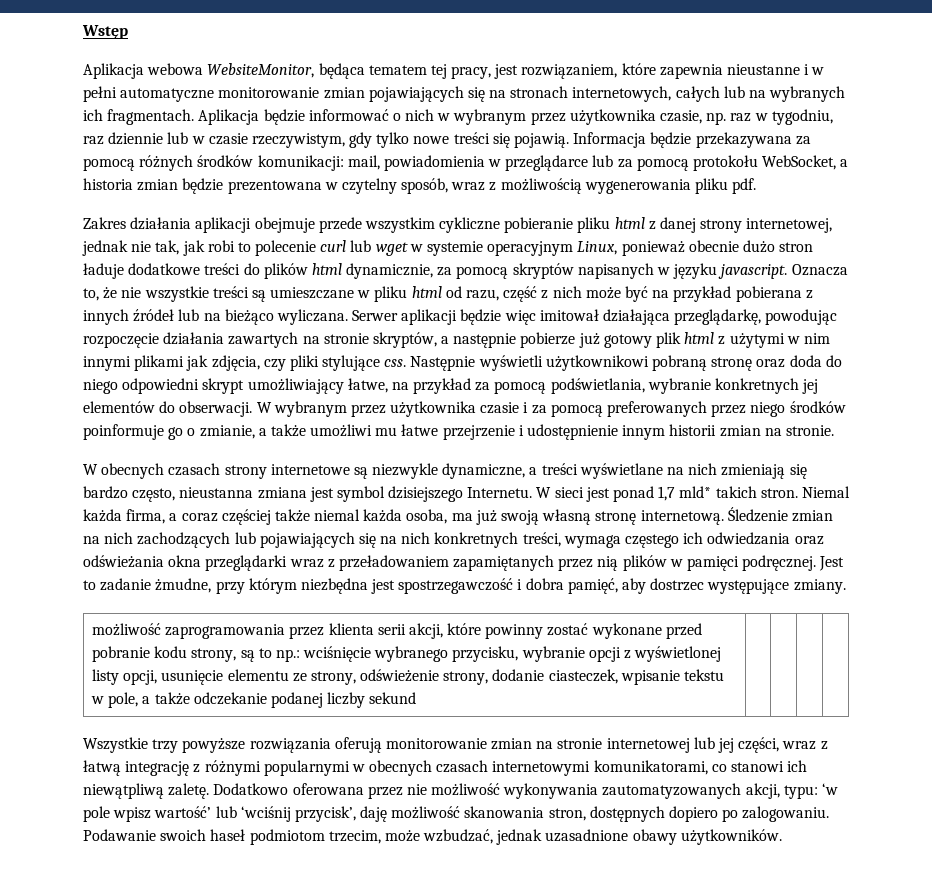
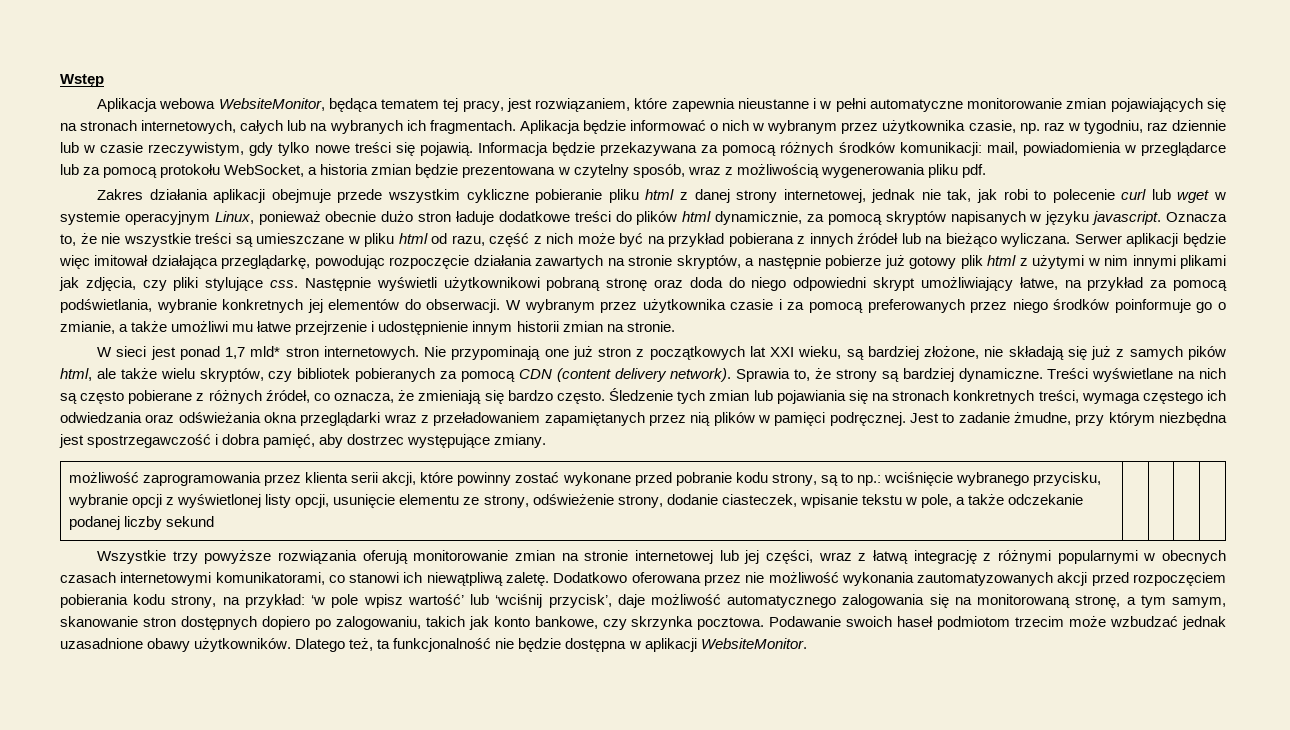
[101,463,807,479] [83,486,552,502] obecnych czasach strony internetowe są niezwykle dynamiczne, a treści wyświetlane na nich zmieniają się bardzo często, nieustanna zmiana jest symbol dzisiejszego Internetu. W -> (113, 352) none
[715,486,850,498] [83,507,833,525] [83,532,431,548] takich stron. Niemal każda firma, a coraz częściej także niemal każda osoba, ma już swoją własną stronę internetową. Śledzenie zmian na nich zachodzących lub pojawiających się na nich -> [285,346,1227,360] [60,368,1226,382] [60,388,950,404] stron internetowych. Nie przypominają one już stron z początkowych lat XXI wieku, są bardziej złożone, nie składają się już z samych pików html, ale także wielu skryptów, czy bibliotek pobieranych za pomocą CDN (content delivery network). Sprawia to, że strony są bardziej dynamiczne. Treści wyświetlane na nich są często pobierane z różnych źródeł, co oznacza, że zmieniają się bardzo często. Śledzenie tych zmian lub pojawiania się na stronach
[503,783,818,799] wykonywania zautomatyzowanych akcji, typu: -> [841,572,1226,586] [60,594,305,608] wykonania zautomatyzowanych akcji przed rozpoczęciem pobierania kodu strony, na przykład:
[360,806,830,822] daję możliwość skanowania stron, dostępnych dopiero po zalogowaniu. -> [617,594,1227,608] [60,616,765,630] daje możliwość automatycznego zalogowania się na monitorowaną stronę, a tym samym, skanowanie stron dostępnych dopiero po zalogowaniu, takich jak konto bankowe, czy skrzynka pocztowa.
[328,829,494,844] trzecim, może wzbudzać, -> [1015,616,1179,627] trzecim może wzbudzać
(782, 837) none -> [295,638,807,652] Dlatego też, ta funkcjonalność nie będzie dostępna w aplikacji WebsiteMonitor.

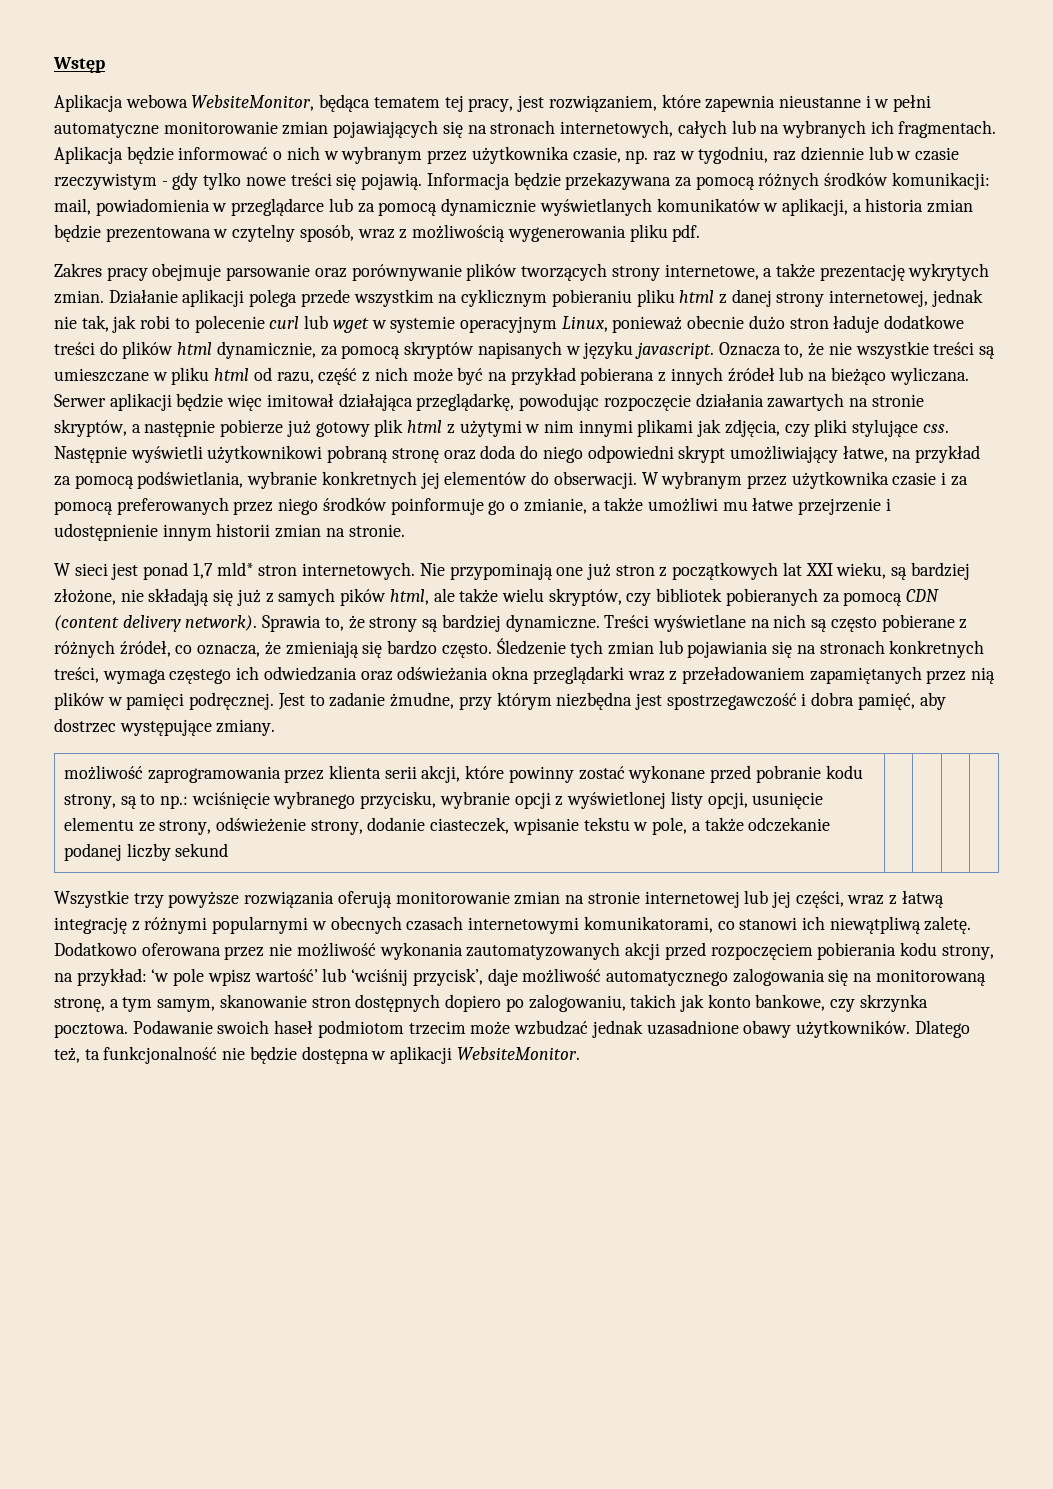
[148,142,245,156] rzeczywistym, -> [54,173,168,190] rzeczywistym -
[160,164,305,178] protokołu WebSocket, -> [441,198,848,216] dynamicznie wyświetlanych komunikatów w aplikacji,
[149,189,603,203] działania aplikacji obejmuje przede wszystkim cykliczne pobieranie -> [106,263,990,281] [54,289,632,307] pracy obejmuje parsowanie oraz porównywanie plików tworzących strony internetowe, a także prezentację wykrytych zmian. Działanie aplikacji polega przede wszystkim na cyklicznym pobieraniu

